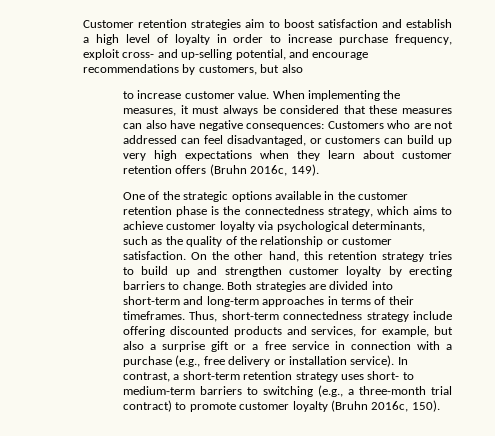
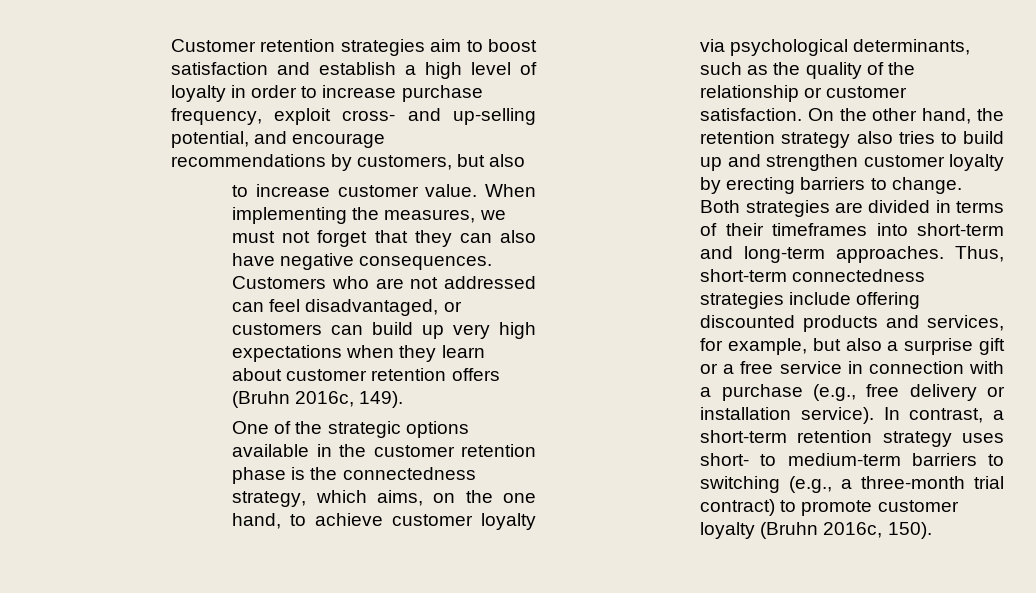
[180,105,453,116] it must always be considered that these measures -> [479,210,506,220] [232,230,452,247] we must not forget that they
[246,123,325,131] consequences: -> [359,256,493,270] consequences.
[412,206,437,215] aims -> [376,490,536,506] [232,513,282,529] aims, on the one hand,
[303,251,424,262] this retention strategy -> [977,108,1004,121] [700,131,893,148] the retention strategy also
[371,281,393,290] [123,296,414,307] [123,311,186,320] into short-term and long-term approaches in terms of their timeframes. -> [935,200,1004,213] [700,223,1004,236] [700,246,945,263] in terms of their timeframes into short-term and long-term approaches.
[366,312,409,322] strategy -> [700,292,785,309] strategies

